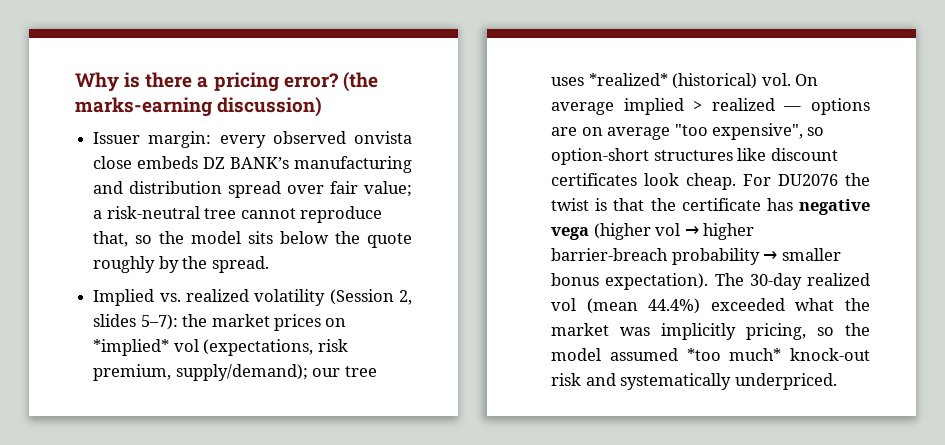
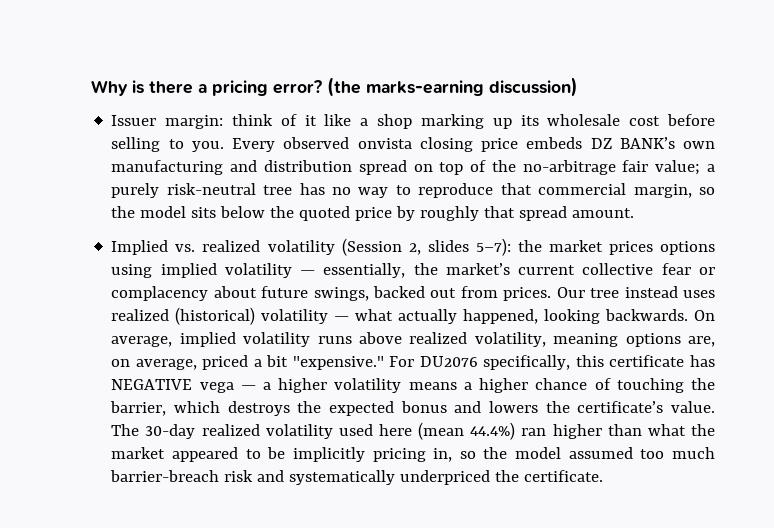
[219,131,413,148] [93,156,133,169] every observed onvista close -> [231,114,716,129] [111,137,519,152] think of it like a shop marking up its wholesale cost before selling to you. Every observed onvista closing price
(290, 163) none -> [683,141,716,149] own
[287,185,325,194] over -> [413,160,616,175] on top of the no-arbitrage
(103, 214) none -> [111,183,160,198] purely
[240,206,382,223] [93,231,129,247] cannot reproduce that, -> [299,183,692,198] has no way to reproduce that commercial margin,
[367,233,413,248] [93,256,269,273] quote roughly by the spread. -> [299,206,635,221] quoted price by roughly that spread amount.
[325,318,347,327] [93,339,348,356] [93,364,377,381] [551,73,818,89] [551,98,870,115] [551,123,825,140] [551,148,838,165] [551,173,870,190] [551,198,870,215] [551,223,754,240] [551,248,841,265] [551,273,870,290] [551,298,870,314] [551,323,871,340] [551,348,870,361] [551,373,837,390] on *implied* vol (expectations, risk premium, supply/demand); our tree uses *realized* (historical) vol. On average implied > realized — options are on average "too expensive", so option-short structures like discount certificates look cheap. For DU2076 the twist is that the certificate has negative vega (higher vol → higher barrier-breach probability → smaller bonus expectation). The 30-day realized vol (mean 44.4%) exceeded what the market was implicitly pricing, so the model assumed *too much* knock-out risk and systematically underpriced. -> [659,241,715,255] [111,263,715,278] [111,286,715,301] [111,307,715,325] [111,332,715,347] [111,355,715,370] [111,378,715,393] [110,401,715,416] [111,422,715,440] [111,447,715,462] [110,470,604,485] options using implied volatility — essentially, the market’s current collective fear or complacency about future swings, backed out from prices. Our tree instead uses realized (historical) volatility — what actually happened, looking backwards. On average, implied volatility runs above realized volatility, meaning options are, on average, priced a bit "expensive." For DU2076 specifically, this certificate has NEGATIVE vega — a higher volatility means a higher chance of touching the barrier, which destroys the expected bonus and lowers the certificate’s value. The 30-day realized volatility used here (mean 44.4%) ran higher than what the market appeared to be implicitly pricing in, so the model assumed too much barrier-breach risk and systematically underpriced the certificate.

